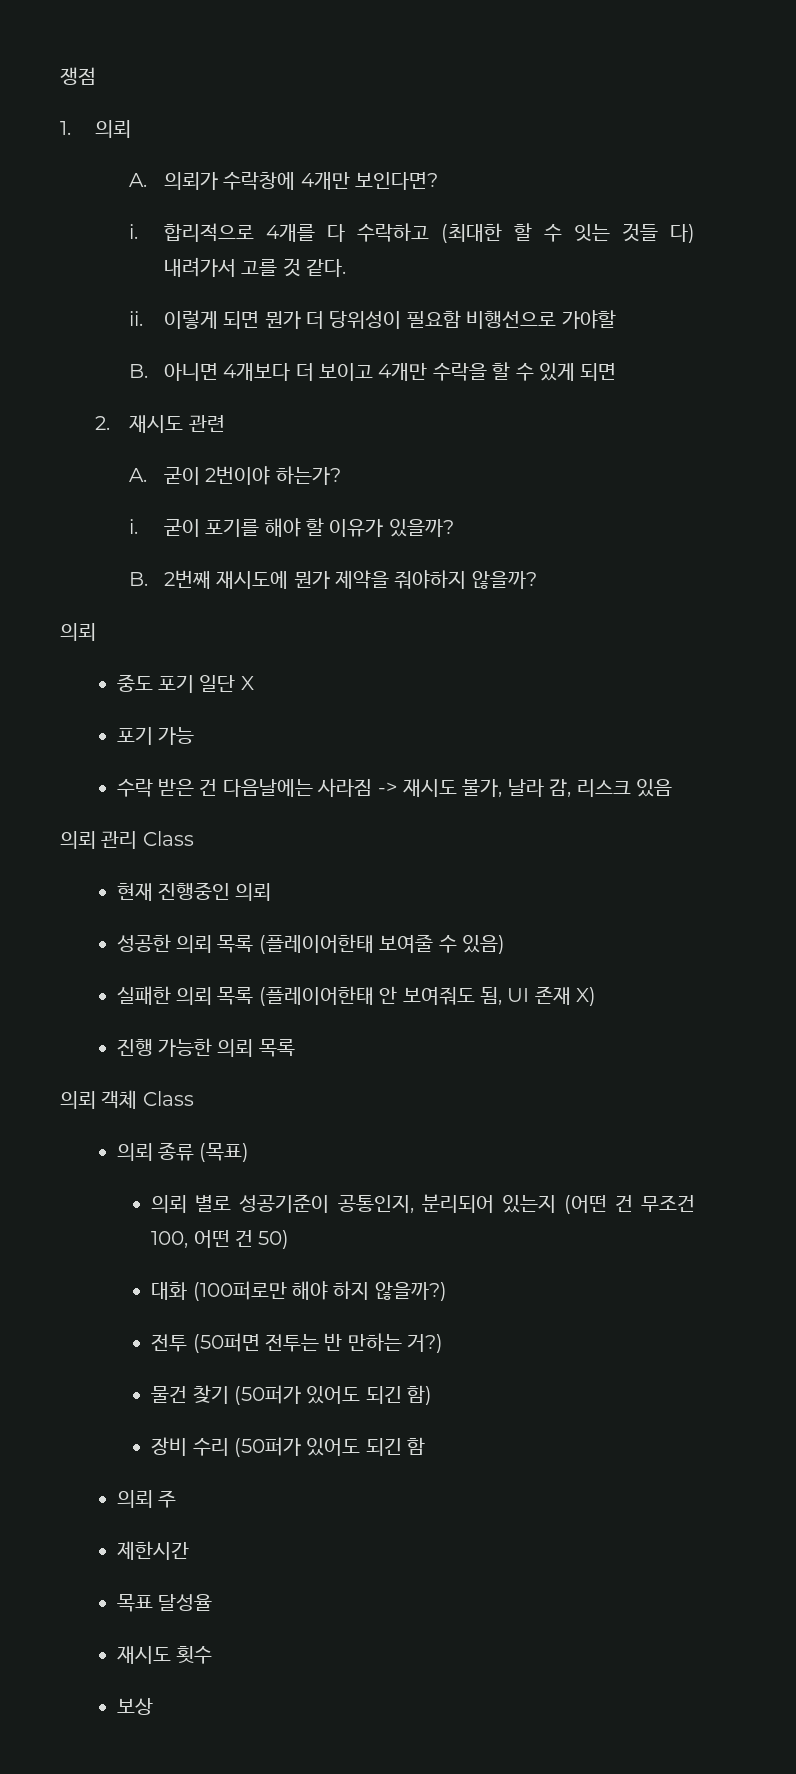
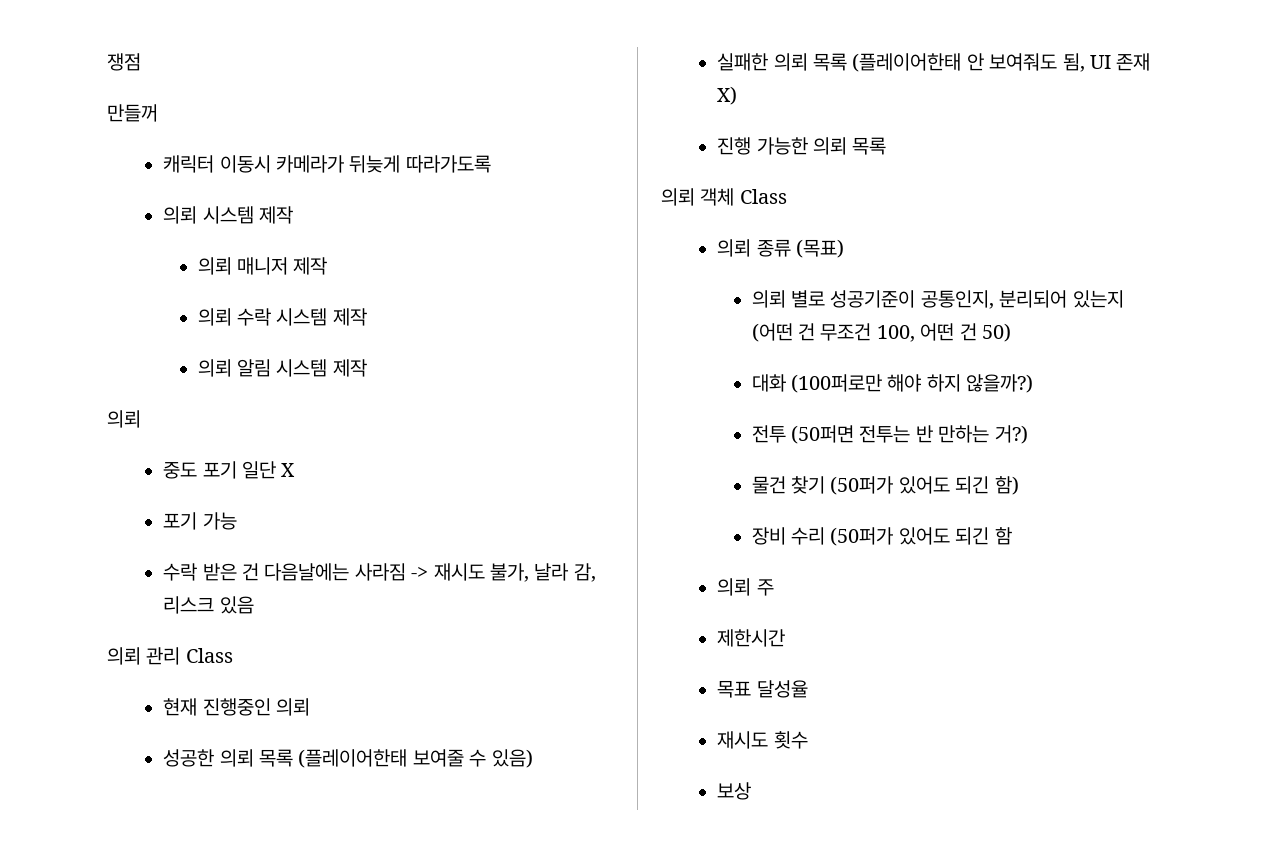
[60,120,131,138] [129,172,439,190] [129,223,695,243] [163,257,347,277] [129,310,616,329] [129,362,617,381] [94,415,225,433] [129,466,341,485] [129,518,454,537] [129,570,537,589] 1. 의뢰 // A. 의뢰가 수락창에 4개만 보인다면? // i. 합리적으로 4개를 다 수락하고 (최대한 할 수 잇는 것들 다) 내려가서 고를 것 같다. // ii. 이렇게 되면 뭔가 더 당위성이 필요함 비행선으로 가야할 // B. 아니면 4개보다 더 보이고 4개만 수락을 할 수 있게 되면 // 2. 재시도 관련 // A. 굳이 2번이야 하는가? // i. 굳이 포기를 해야 할 이유가 있을까? // B. 2번째 재시도에 뭔가 제약을 줘야하지 않을까? -> [107,104,158,122] [163,155,491,173] [163,206,294,224] [197,257,328,275] [197,308,367,326] [197,359,367,377] 만들꺼 // 캐릭터 이동시 카메라가 뒤늦게 따라가도록 // 의뢰 시스템 제작 // 의뢰 매니저 제작 // 의뢰 수락 시스템 제작 // 의뢰 알림 시스템 제작

